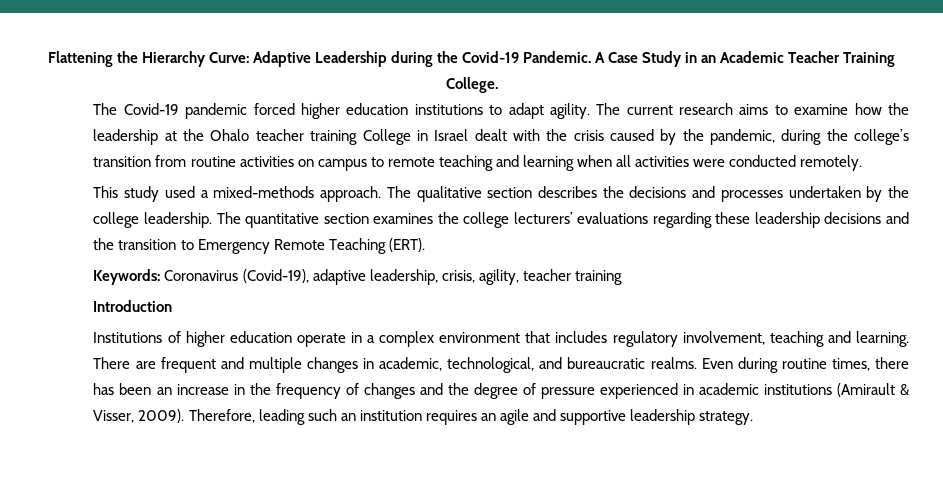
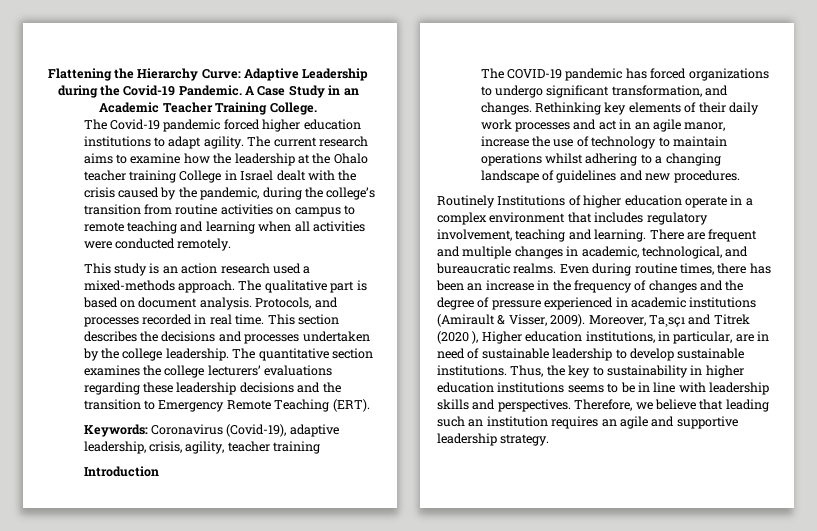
(160, 194) none -> [149,263,270,274] is an action research
(482, 194) none -> [330,280,367,293] [82,297,338,310] [83,314,295,327] part is based on document analysis. Protocols, and processes recorded in real time. This
(173, 306) none -> [480,68,769,81] [480,85,729,98] [480,102,759,115] [480,119,726,132] [480,136,727,149] [480,153,721,166] [480,170,740,183] [437,195,495,208] The COVID-19 pandemic has forced organizations to undergo significant transformation, and changes. Rethinking key elements of their daily work processes and act in an agile manor, increase the use of technology to maintain operations whilst adhering to a changing landscape of guidelines and new procedures. // Routinely
[188,409,255,423] Therefore, -> [588,314,750,327] [437,331,769,344] [437,348,745,361] [437,365,744,378] [437,382,769,395] [437,399,724,412] Moreover, Ta¸sçı and Titrek (2020 ), Higher education institutions, in particular, are in need of sustainable leadership to develop sustainable institutions. Thus, the key to sustainability in higher education institutions seems to be in line with leadership skills and perspectives. Therefore, we believe that

